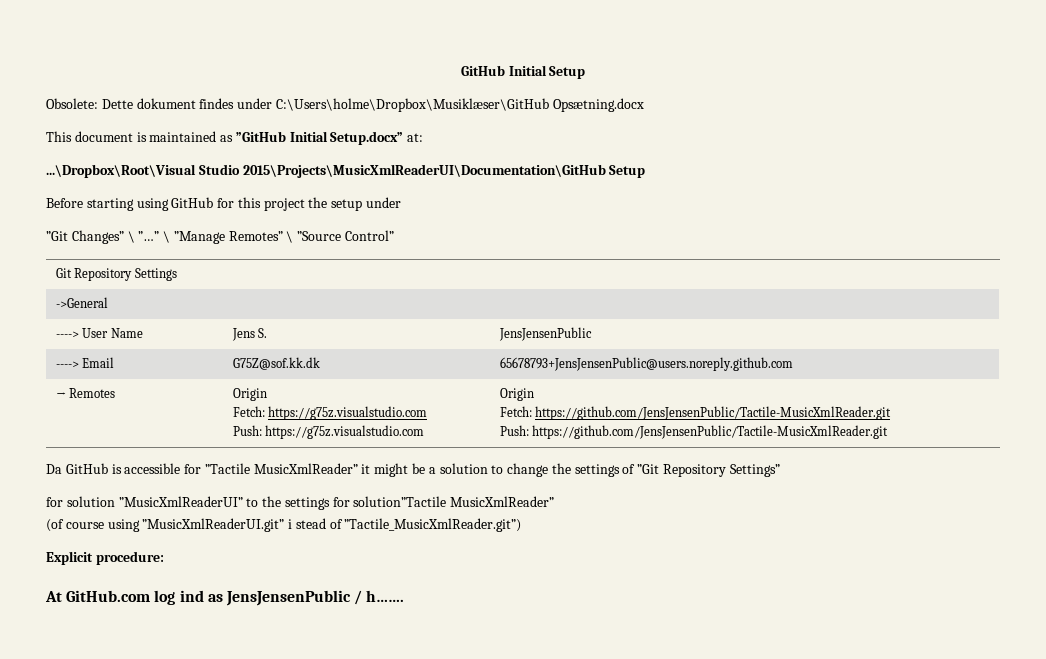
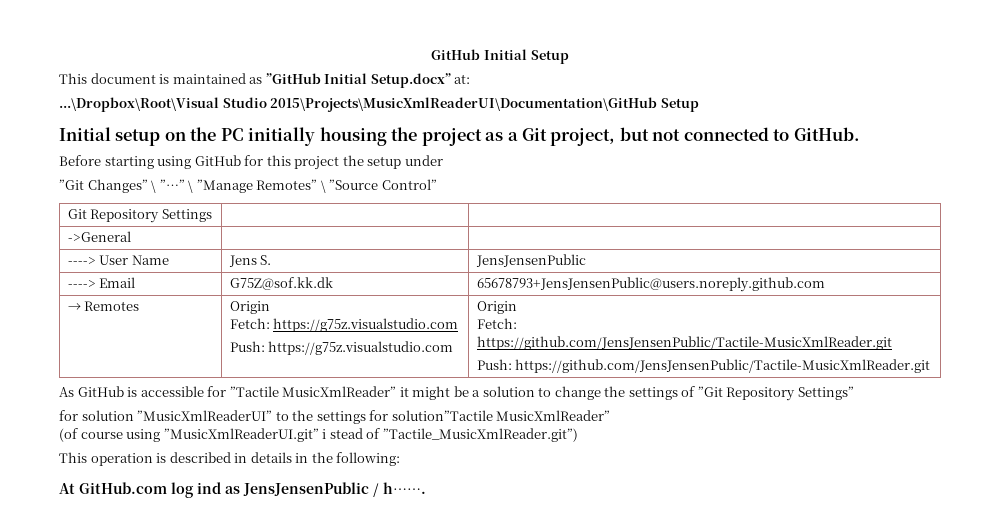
[46,98,644,112] // Obsolete: Dette dokument findes under C:\Users\holme\Dropbox\Musiklæser\GitHub Opsætning.docx -> (569, 57) none
(646, 171) none -> [59,127,860,146] // Initial setup on the PC initially housing the project as a Git project, but not connected to GitHub.
[46,464,62,474] Da -> [59,387,74,397] As
[46,551,164,565] Explicit procedure: -> [59,452,401,466] This operation is described in details in the following:

